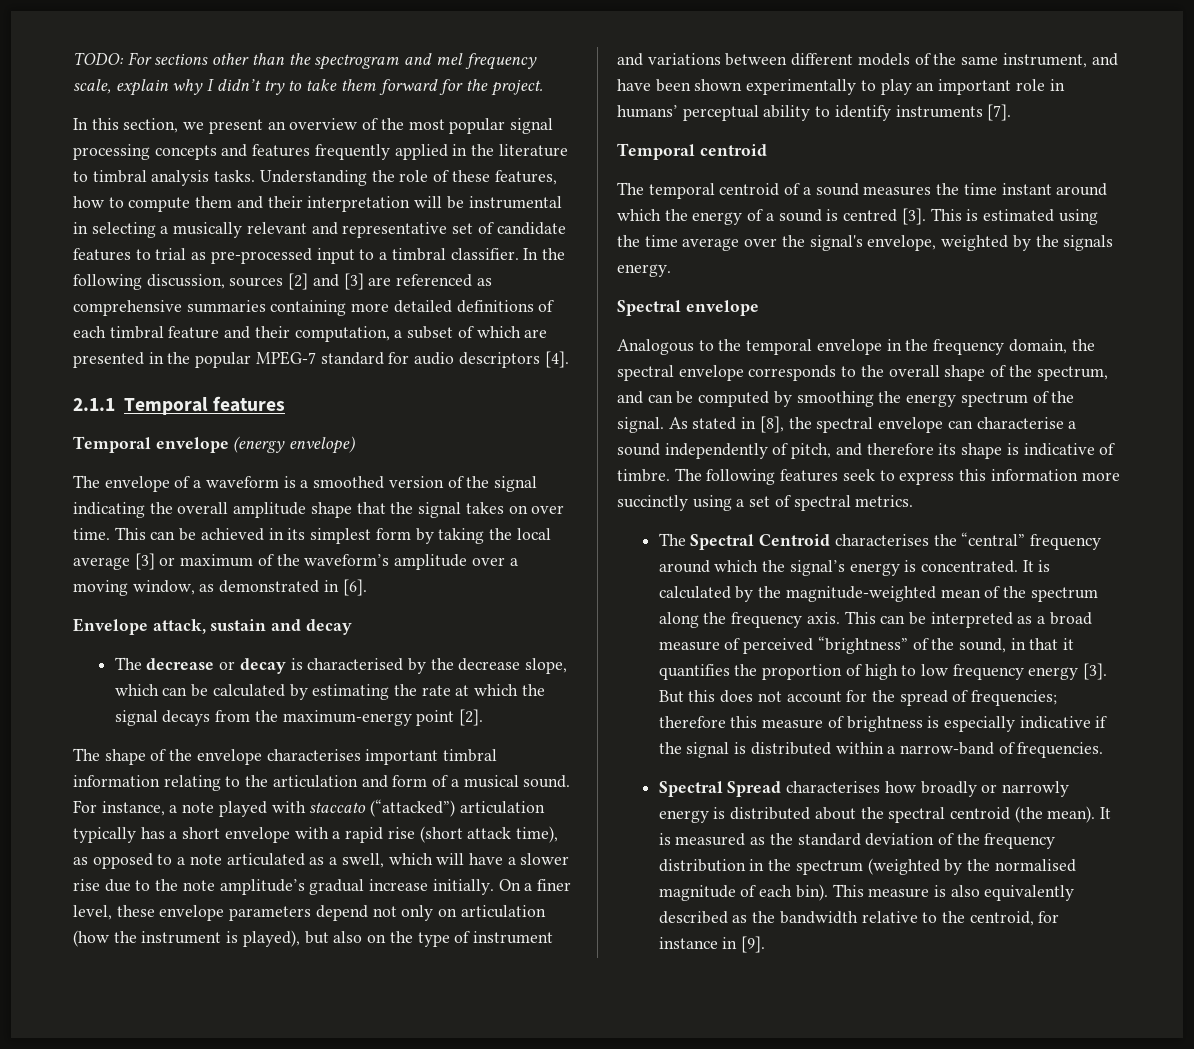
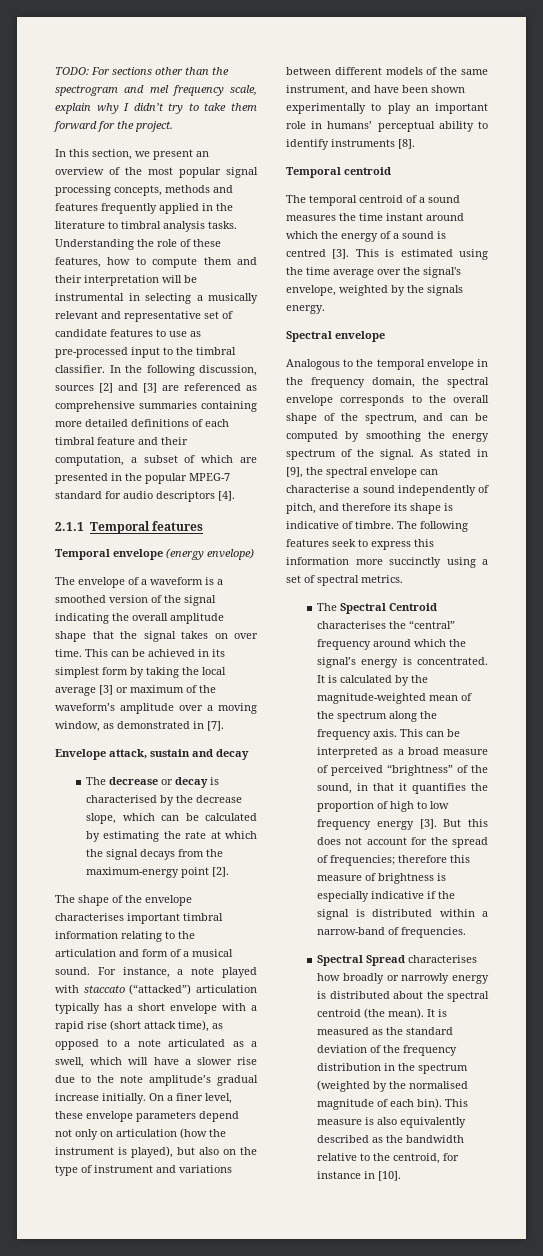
[154,145,217,160] concepts -> [114,185,210,196] concepts, methods
[155,248,187,260] trial -> [169,331,187,337] use
[379,252,388,260] a -> [176,347,193,355] the
[342,579,367,596] [6]. -> [207,721,224,731] [7].
[987,104,1012,121] [7]. -> [398,139,415,149] [8].
[759,416,784,433] [8], -> [286,467,303,478] [9],
[741,936,766,953] [9]. -> [378,1171,402,1181] [10].

